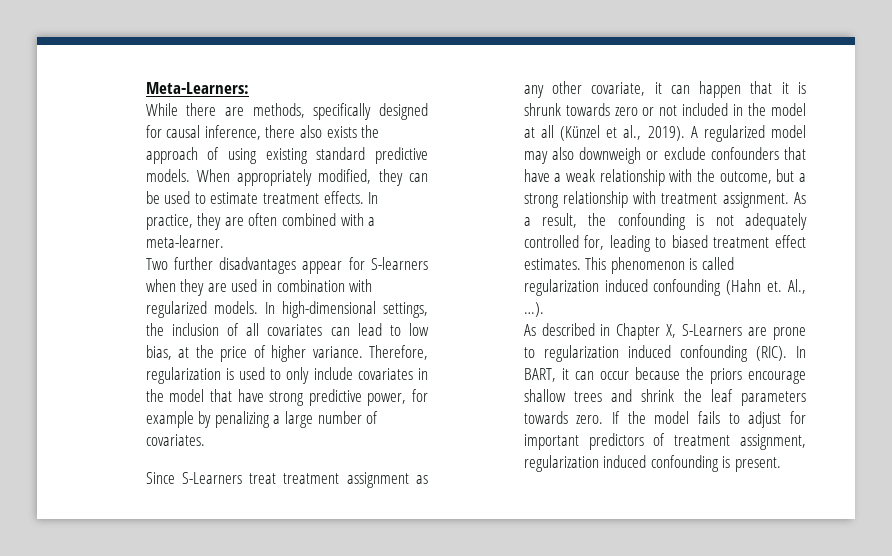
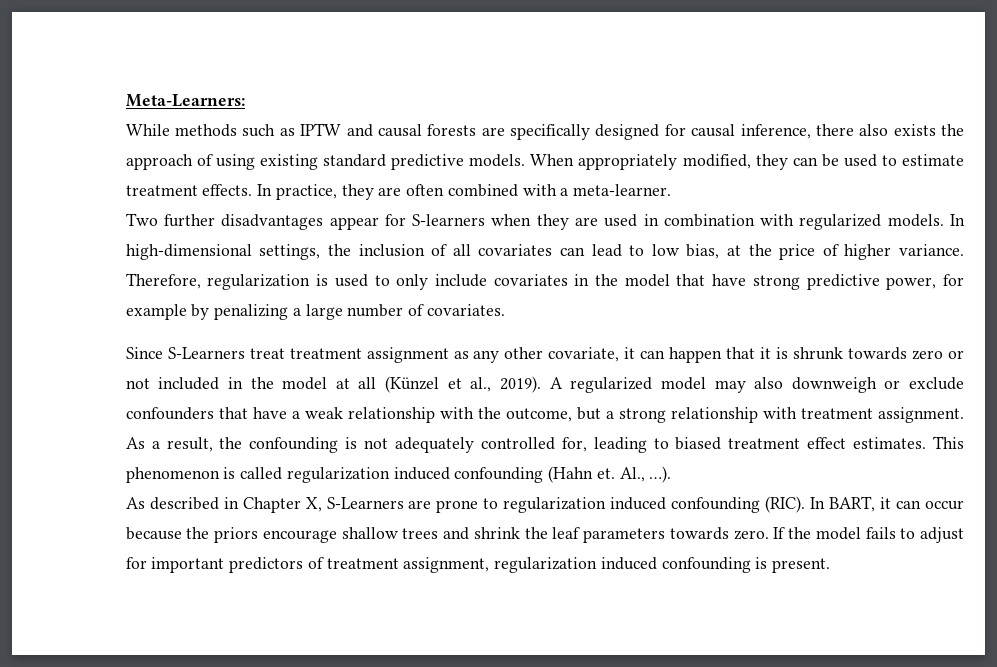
[186,103,305,118] there are methods, -> [175,123,505,137] methods such as IPTW and causal forests are

